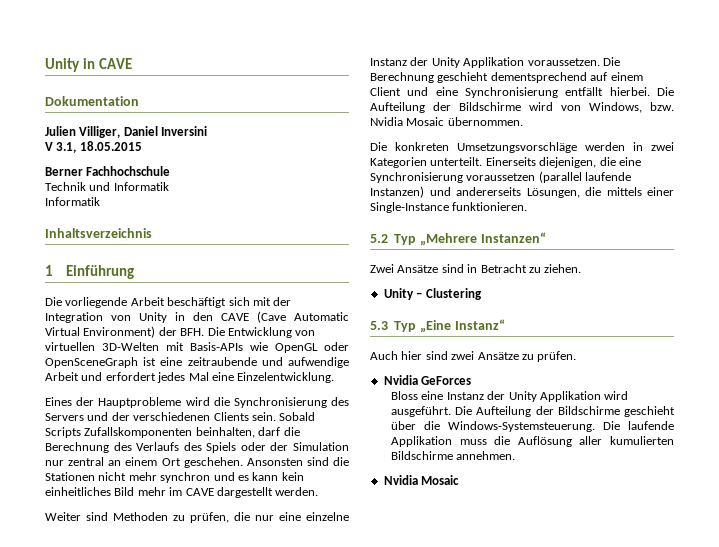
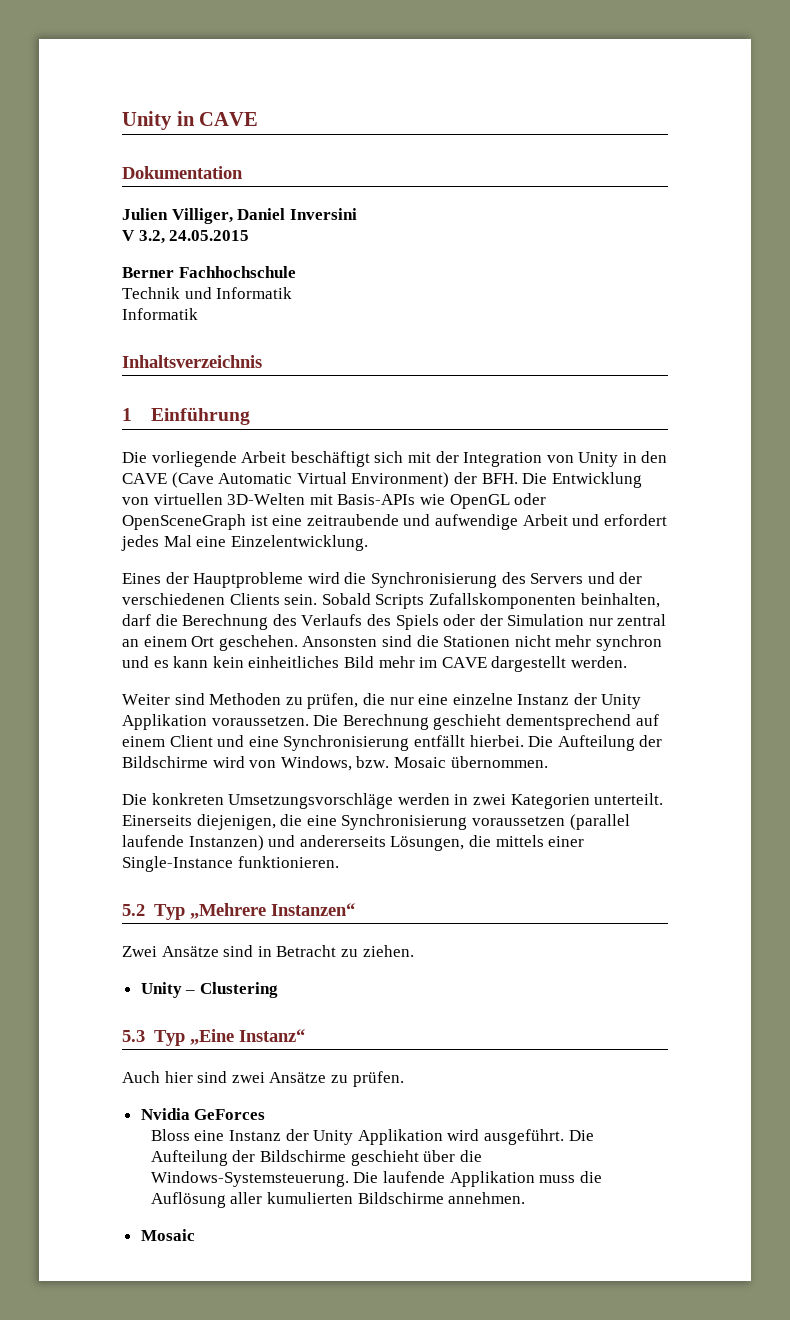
[56,141,142,153] 3.1, 18.05.2015 -> [138,230,250,244] 3.2, 24.05.2015
[370,117,403,126] Nvidia -> (390, 762) none
[383,475,418,485] Nvidia -> (526, 1198) none

